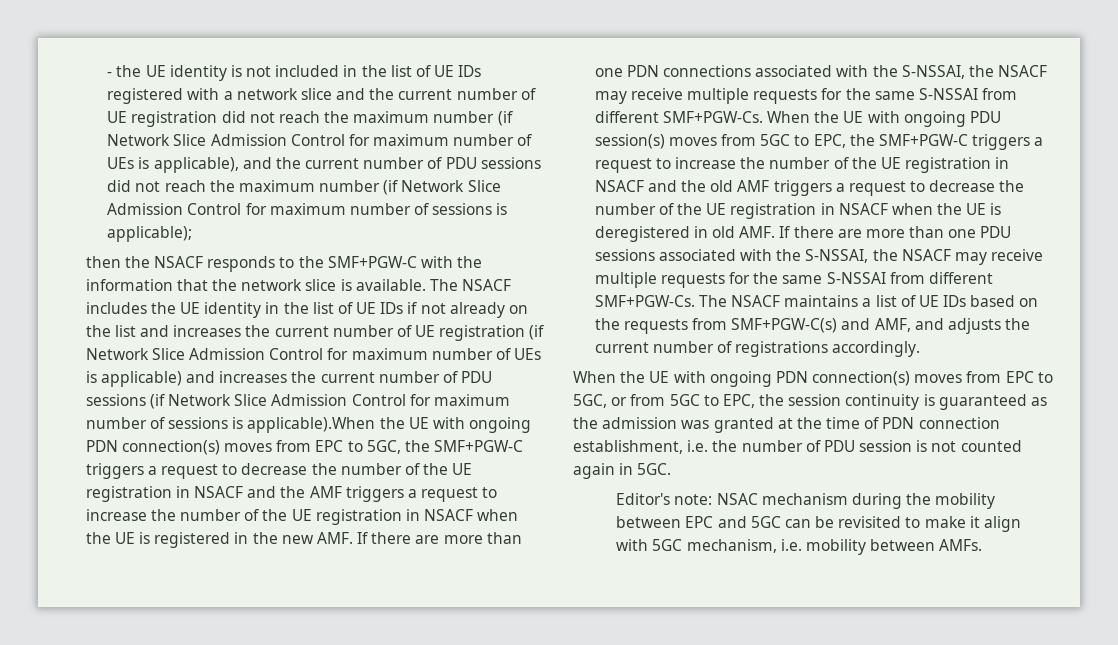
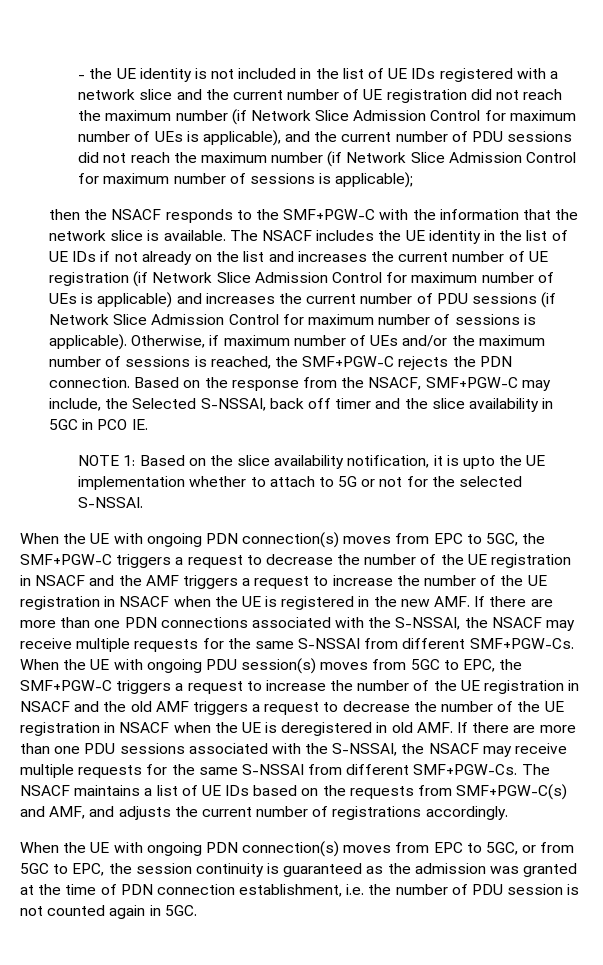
[247,417,376,433] applicable).When -> [49,334,545,350] [49,356,512,370] [49,377,551,391] [49,398,554,412] [49,419,148,430] [78,455,546,469] [78,476,523,490] [78,497,144,508] [20,533,59,544] applicable). Otherwise, if maximum number of UEs and/or the maximum number of sessions is reached, the SMF+PGW-C rejects the PDN connection. Based on the response from the NSACF, SMF+PGW-C may include, the Selected S-NSSAI, back off timer and the slice availability in 5GC in PCO IE. // NOTE 1: Based on the slice availability notification, it is upto the UE implementation whether to attach to 5G or not for the selected S-NSSAI. // When
[616,493,996,509] [616,516,1021,532] [616,539,983,555] // Editor's note: NSAC mechanism during the mobility between EPC and 5GC can be revisited to make it align with 5GC mechanism, i.e. mobility between AMFs. -> (197, 910) none

